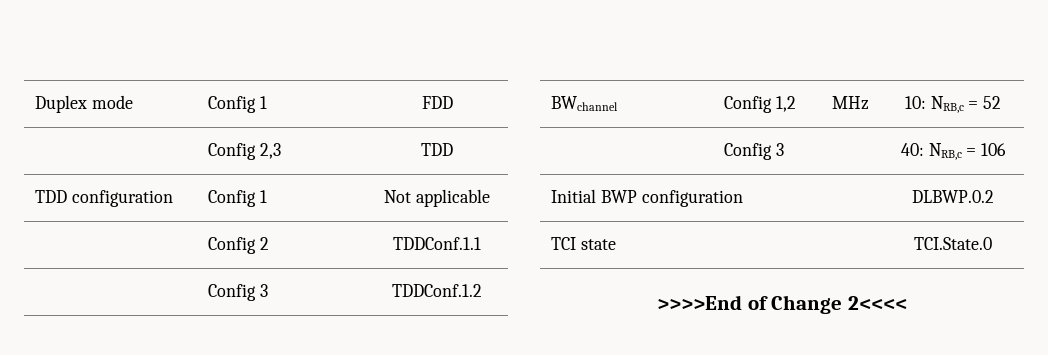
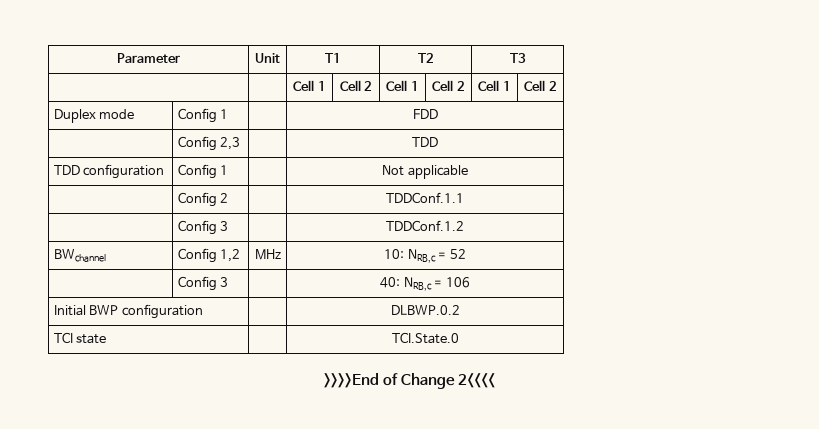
(35, 104) none -> [117,53,180,63] [255,53,280,63] [324,53,341,63] [417,53,434,63] [509,53,526,63] [293,80,326,91] [339,80,373,91] [386,80,419,91] [432,80,465,91] [478,80,511,91] [524,80,557,91] Parameter | Unit | T1 | T2 | T3 // | | Cell 1 | Cell 2 | Cell 1 | Cell 2 | Cell 1 | Cell 2 //

